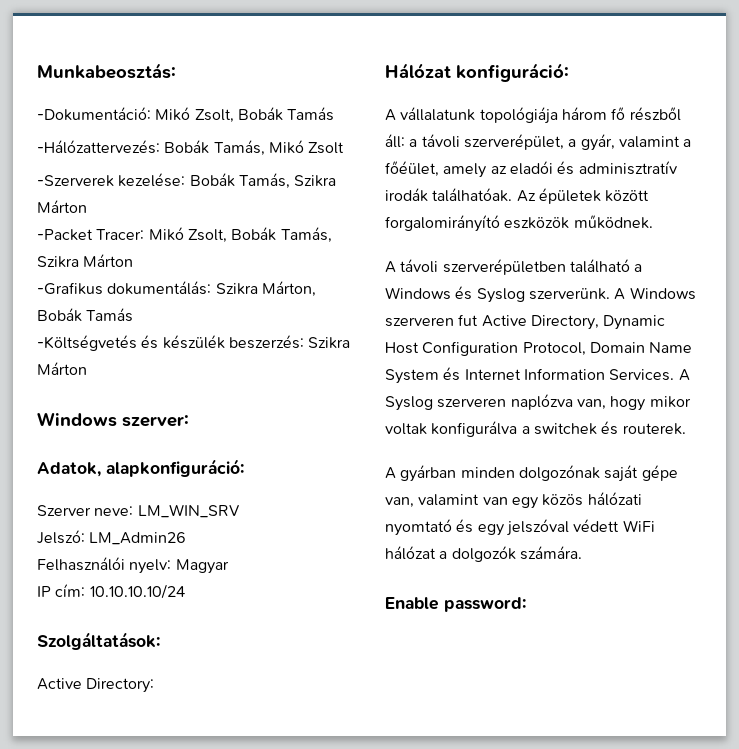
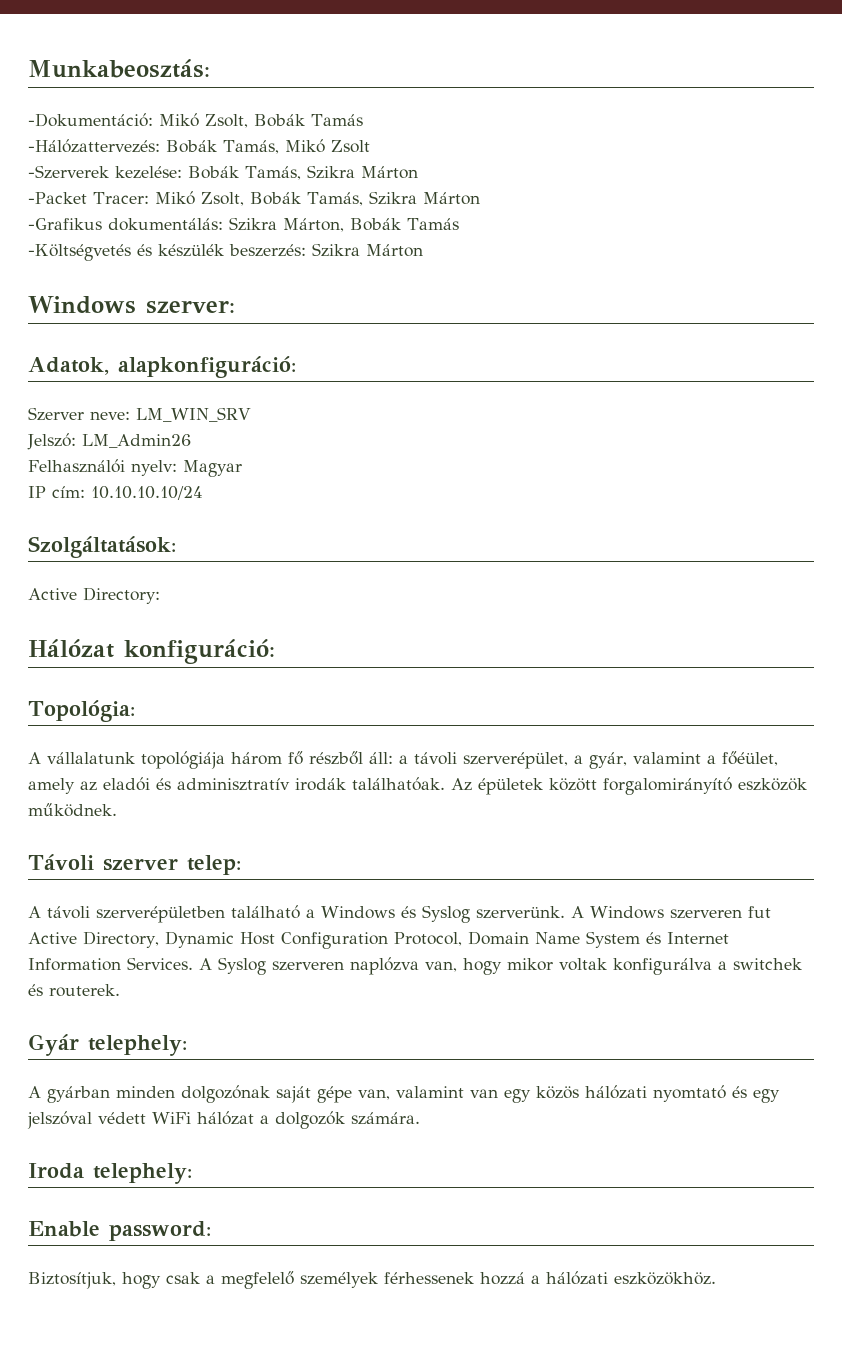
(569, 72) none -> [28,700,135,722] // Topológia:
(653, 222) none -> [28,854,241,875] // Távoli szerver telep:
(686, 429) none -> [28,1034,187,1056] // Gyár telephely:
(582, 553) none -> [28,1163,192,1184] // Iroda telephely:
(526, 604) none -> [28,1271,716,1289] // Biztosítjuk, hogy csak a megfelelő személyek férhessenek hozzá a hálózati eszközökhöz.

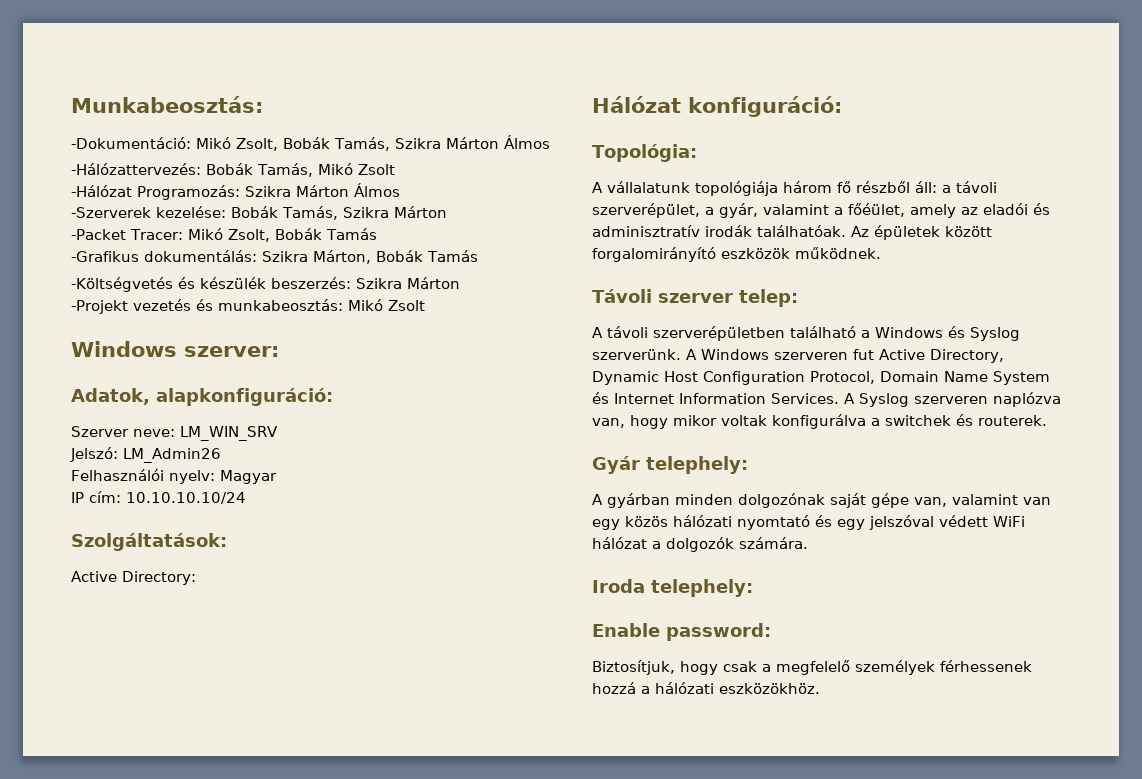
[311,114,363,126] Tamás -> [334,135,550,151] Tamás, Szikra Márton Álmos
(370, 146) none -> [71,183,400,200] // -Hálózat Programozás: Szikra Márton Álmos
[306,191,480,206] Tamás, Szikra Márton -> [325,228,377,240] Tamás
(423, 250) none -> [71,299,425,314] // -Projekt vezetés és munkabeosztás: Mikó Zsolt

